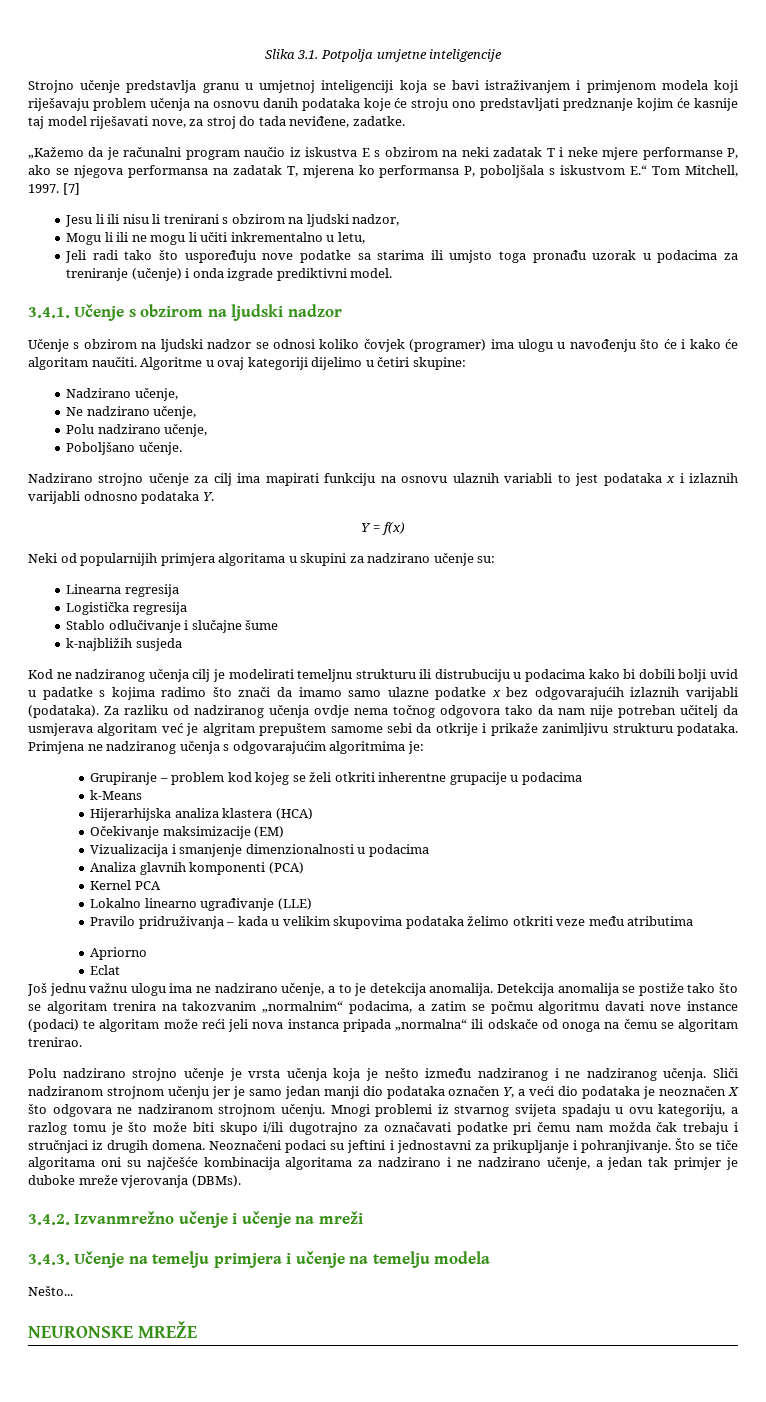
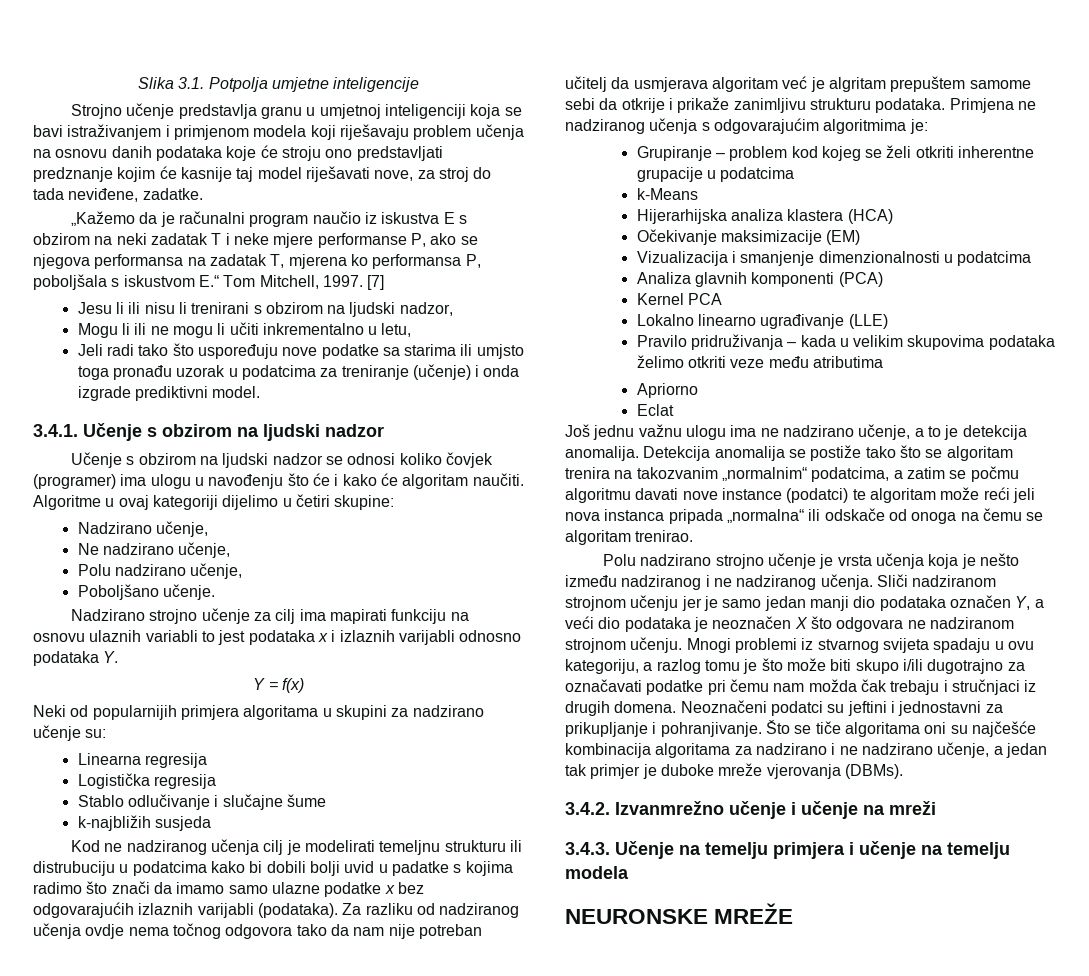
[657,250,718,263] podacima -> [241,365,316,380] podatcima
[525,669,586,682] podacima -> [132,861,207,876] podatcima
[521,772,582,785] podacima -> [720,167,795,182] podatcima
[368,844,429,857] podacima -> [957,251,1032,266] podatcima
[349,1001,413,1014] podacima, -> [811,467,890,482] podatcima,
[28,1019,79,1032] (podaci) -> [786,488,849,503] (podatci)
[285,1140,327,1153] podaci -> [770,701,823,716] podatci
[28,1286,73,1296] // Nešto... -> (629, 872) none

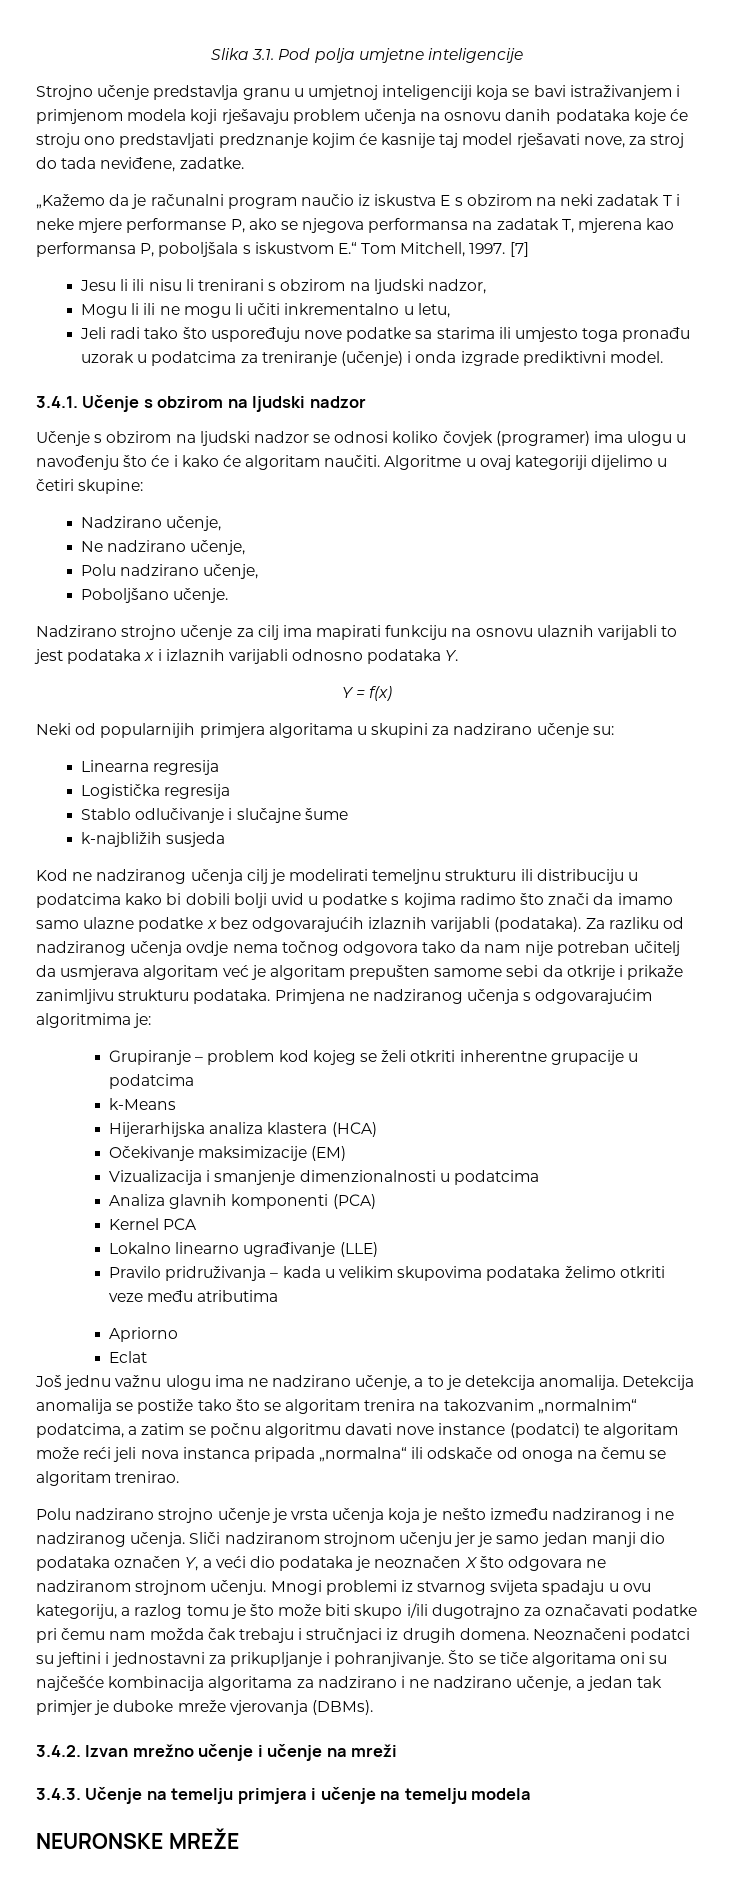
[208,77,268,92] Potpolja -> [278,48,355,63] Pod polja
[339,124,409,140] riješavaju -> [221,109,289,124] rješavaju
[305,166,370,182] riješavati -> [516,133,580,148] rješavati
[350,254,368,266] ko -> [646,218,675,230] kao
[476,344,524,359] umjsto -> [514,327,578,342] umjesto
[145,630,198,642] variabli -> [598,625,658,640] varijabli
[33,861,115,876] distrubuciju -> [536,869,624,884] distribuciju
[391,861,449,876] padatke -> [322,893,388,908] podatke
[828,76,966,92] algritam prepuštem -> [269,965,431,980] algoritam prepušten
[970,466,1019,482] počmu -> [209,1423,261,1438] počnu
[615,801,724,815] Izvanmrežno -> [85,1744,194,1757] Izvan mrežno

